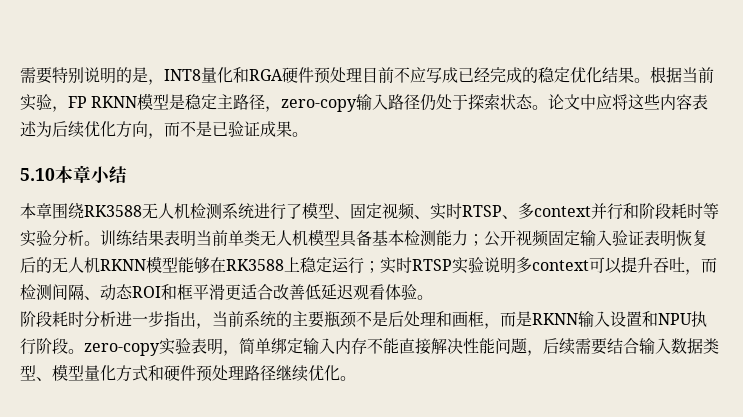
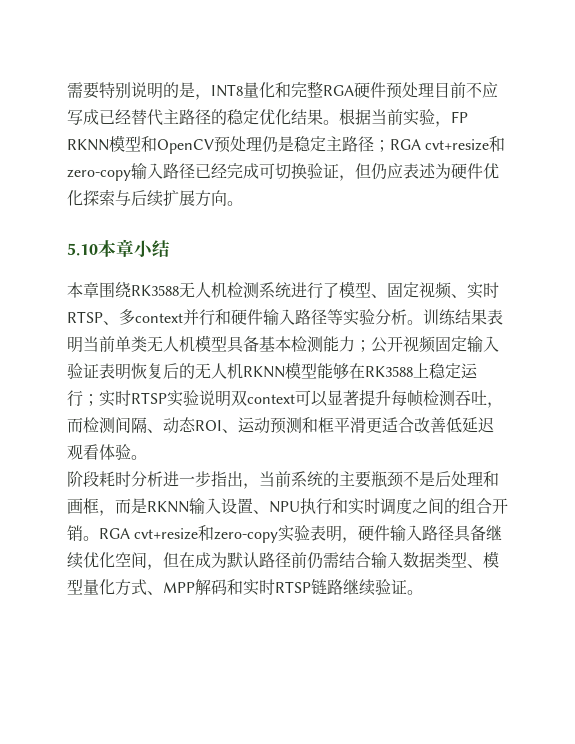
(249, 75) none -> [291,81,323,98] 完整
[490,67,522,83] 完成 -> [131,109,211,126] 替代主路径
[169,93,709,112] [20,121,292,139] 是稳定主路径，zero-copy输入路径仍处于探索状态。论文中应将这些内容表述为后续优化方向，而不是已验证成果 -> [141,136,506,154] [67,163,499,181] [67,189,227,207] 和OpenCV预处理仍是稳定主路径；RGA cvt+resize和zero-copy输入路径已经完成可切换验证，但仍应表述为硬件优化探索与后续扩展方向
[639,203,703,219] 阶段耗时 -> [231,309,327,325] 硬件输入路径
[516,257,532,273] 多 -> [231,390,247,406] 双
[621,256,653,273] 提升 -> [327,389,455,407] 显著提升每帧检测
(161, 292) none -> [222,417,302,434] 、运动预测
[642,311,658,327] 和 -> [253,510,269,514] 、
[36,338,607,356] 阶段。zero-copy实验表明，简单绑定输入内存不能直接解决性能问题，后续需要 -> [332,498,508,515] [67,525,503,543] [67,552,339,570] 和实时调度之间的组合开销。RGA cvt+resize和zero-copy实验表明，硬件输入路径具备继续优化空间，但在成为默认路径前仍需
[148,365,340,382] 和硬件预处理路径继续优化 -> [147,579,407,596] 、MPP解码和实时RTSP链路继续验证

